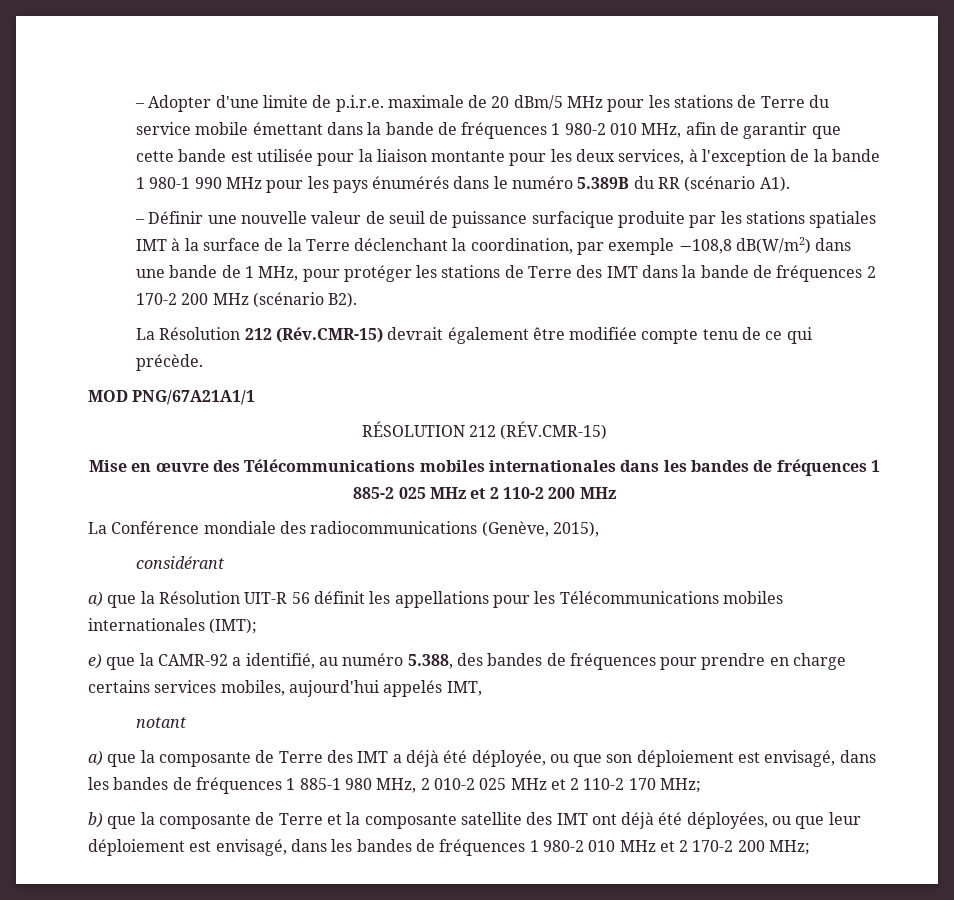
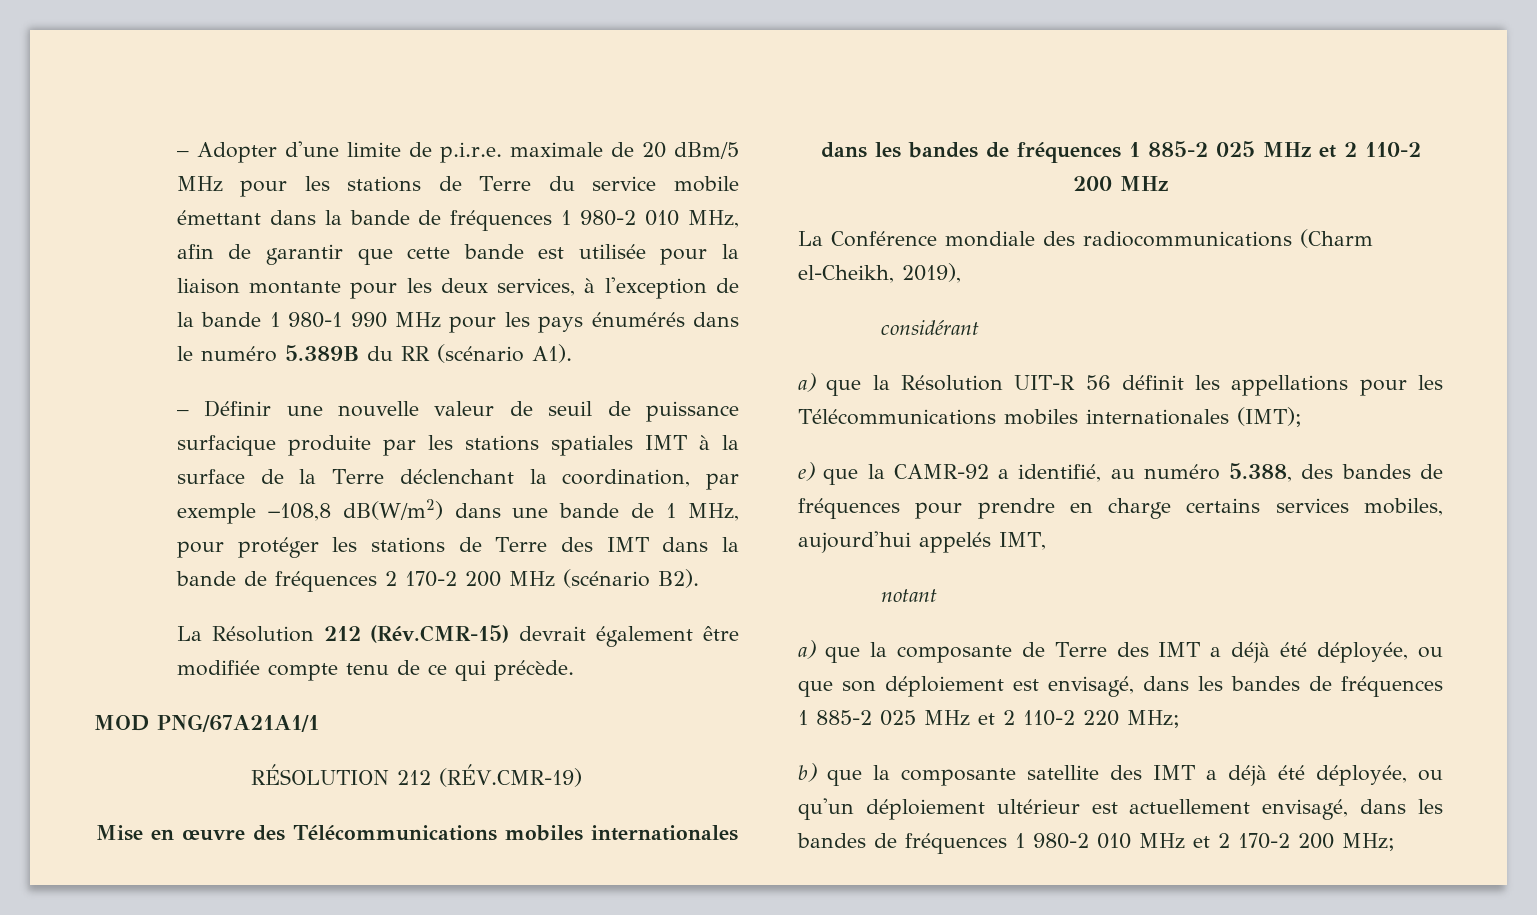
[500,421,608,440] (RÉV.CMR-15) -> [439,764,583,787] (RÉV.CMR-19)
[481,521,599,537] (Genève, 2015), -> [1300,229,1373,248] [798,263,961,283] (Charm el-Cheikh, 2019),
[299,778,656,793] 885-1 980 MHz, 2 010-2 025 MHz et 2 110-2 170 -> [816,710,1119,726] 885-2 025 MHz et 2 110-2 220
[255,812,457,829] de Terre et la composante -> (1016, 777) none
[591,812,861,829] [88,839,212,856] ont déjà été déployées, ou que leur déploiement est -> [1206,765,1443,786] [798,798,1251,820] a déjà été déployée, ou qu'un déploiement ultérieur est actuellement

